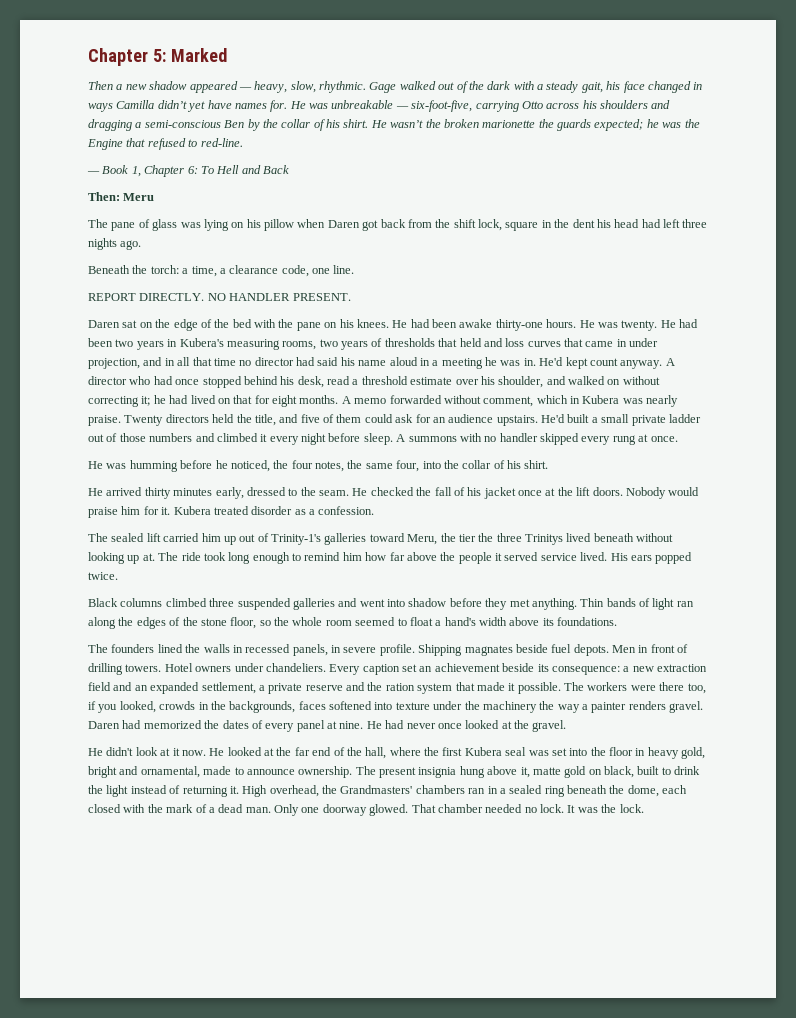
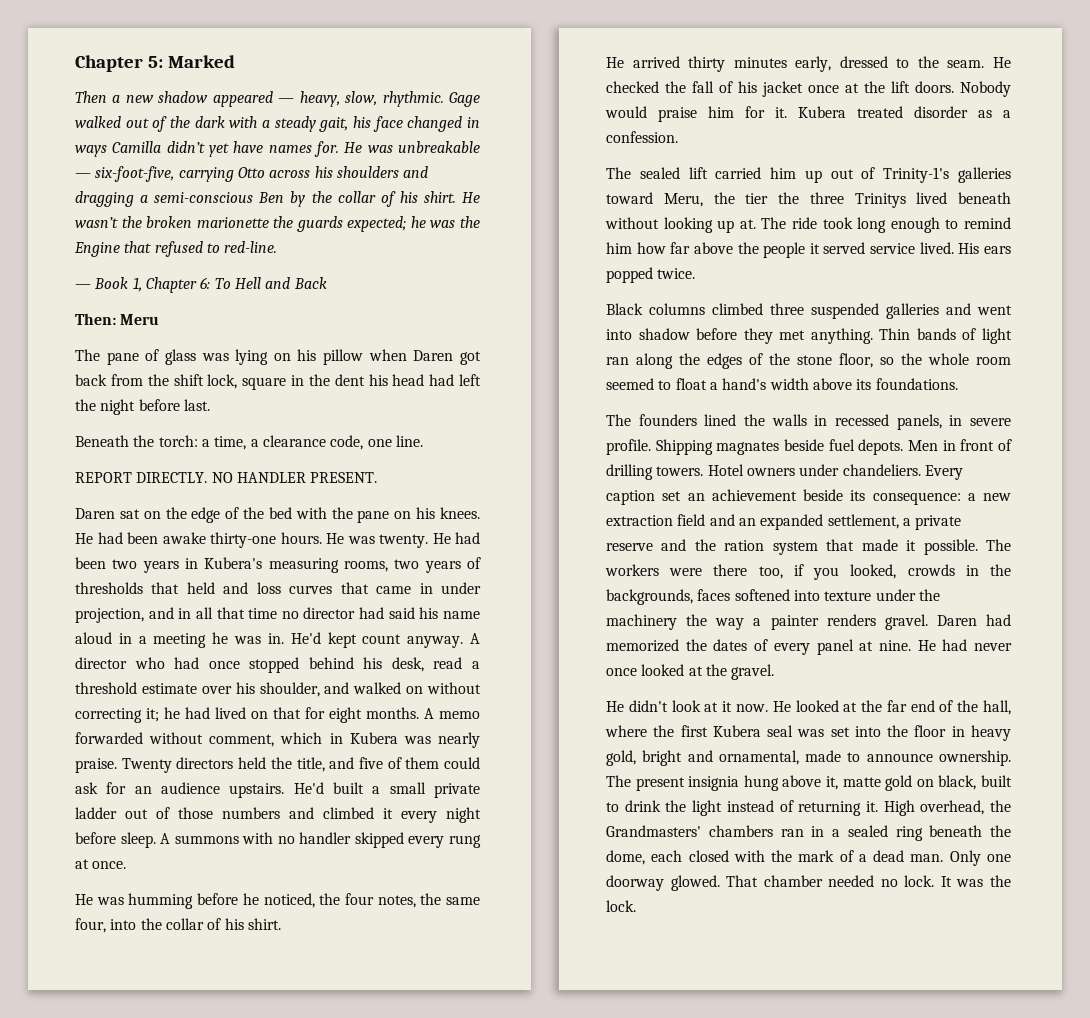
[682,219,708,228] [88,238,142,250] three nights ago. -> [75,399,210,415] the night before last.

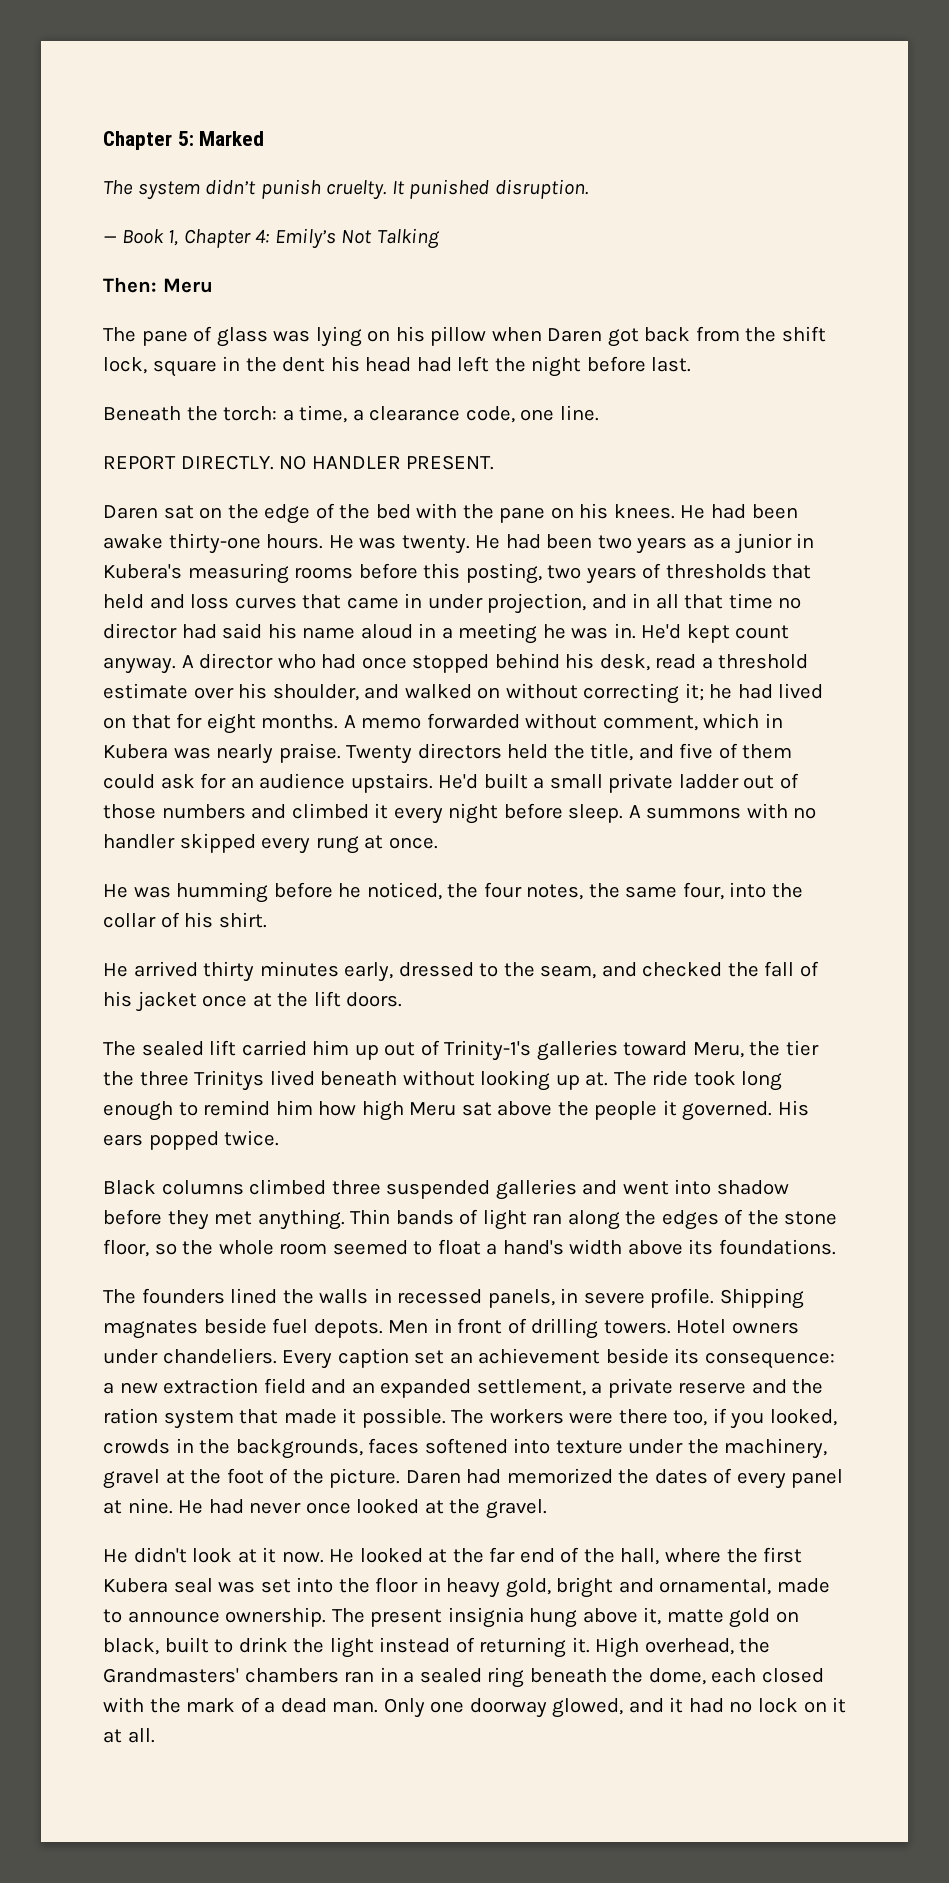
[75,91,481,107] [75,116,480,132] [75,141,480,157] [75,166,429,182] [75,191,481,207] [75,216,480,232] [74,241,278,257] Then a new shadow appeared — heavy, slow, rhythmic. Gage walked out of the dark with a steady gait, his face changed in ways Camilla didn’t yet have names for. He was unbreakable — six-foot-five, carrying Otto across his shoulders and dragging a semi-conscious Ben by the collar of his shirt. He wasn’t the broken marionette the guards expected; he was the Engine that refused to red-line. -> [103,179,588,200] The system didn’t punish cruelty. It punished disruption.
[200,277,327,289] 6: To Hell and Back -> [255,228,440,249] 4: Emily’s Not Talking
[185,557,388,573] in Kubera's measuring rooms, -> [692,533,815,554] [103,563,542,584] as a junior in Kubera's measuring rooms before this posting,
[947,57,1011,68] seam. He -> [540,962,637,979] seam, and
[960,81,1011,97] [605,106,1011,122] [606,131,678,143] Nobody would praise him for it. Kubera treated disorder as a confession. -> (403, 999) none
[670,242,691,254] far -> [361,1100,492,1121] high Meru sat
[823,242,954,254] served service lived. -> [682,1101,773,1121] governed.
[606,614,928,630] machinery the way a painter renders gravel. -> [724,1438,828,1459] [103,1468,401,1489] machinery, gravel at the foot of the picture.
[670,875,1011,891] [606,900,636,912] glowed. That chamber needed no lock. It was the lock. -> [552,1697,847,1718] [103,1728,155,1743] glowed, and it had no lock on it at all.

